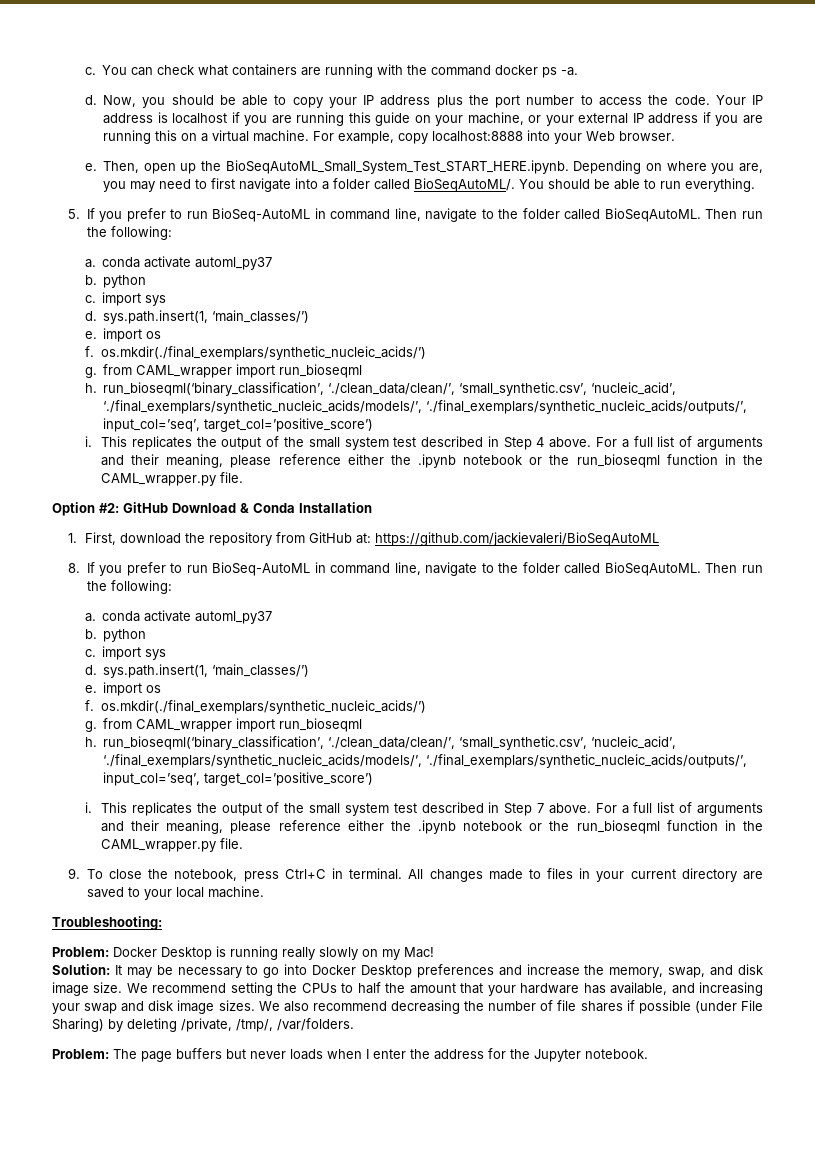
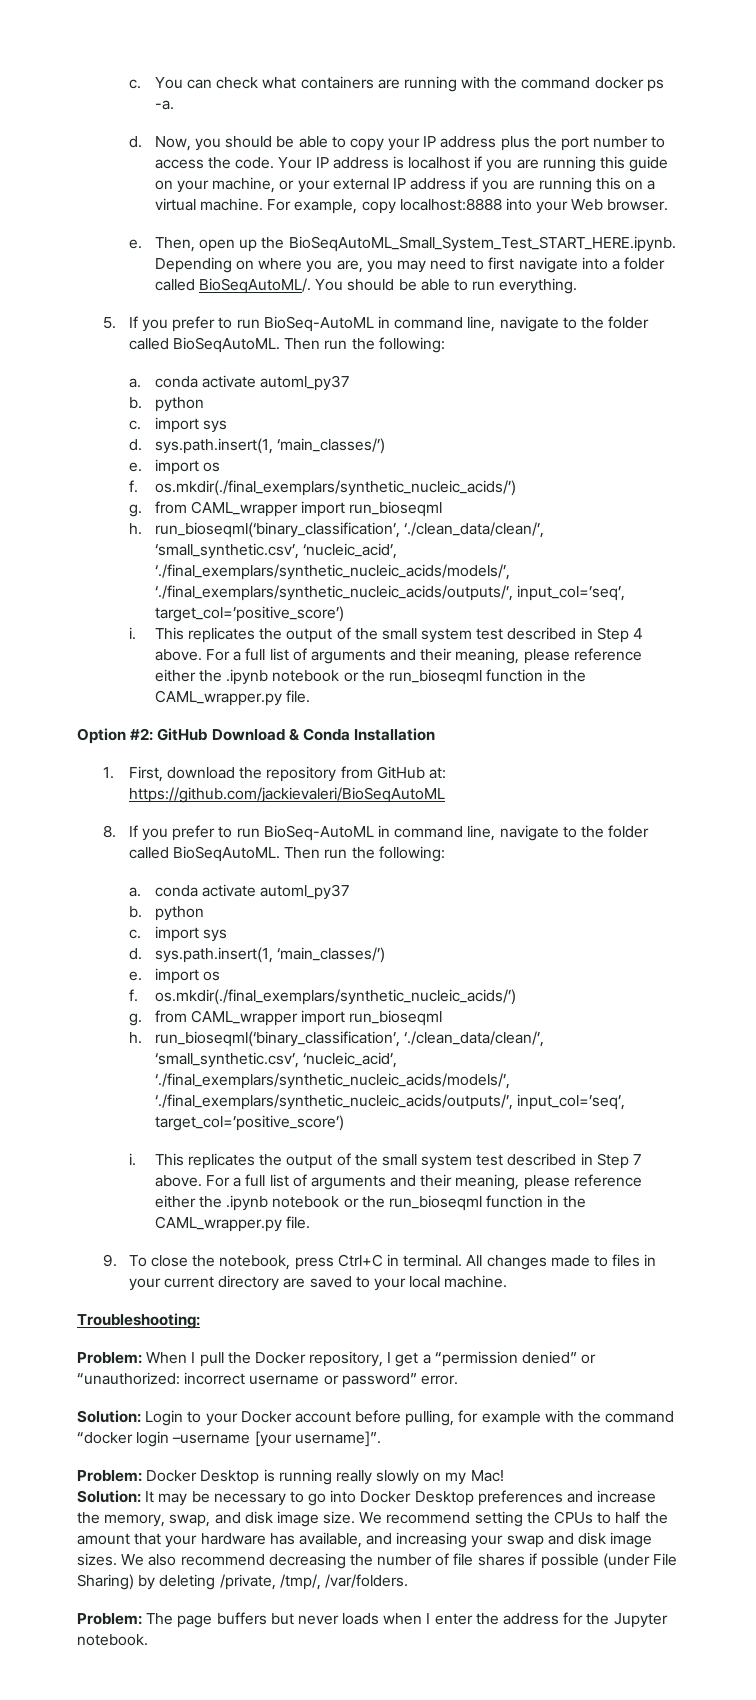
(162, 923) none -> [77,1351,597,1367] [77,1372,458,1388] [77,1410,675,1426] [77,1431,381,1447] // Problem: When I pull the Docker repository, I get a “permission denied” or “unauthorized: incorrect username or password” error. // Solution: Login to your Docker account before pulling, for example with the command “docker login –username [your username]”.

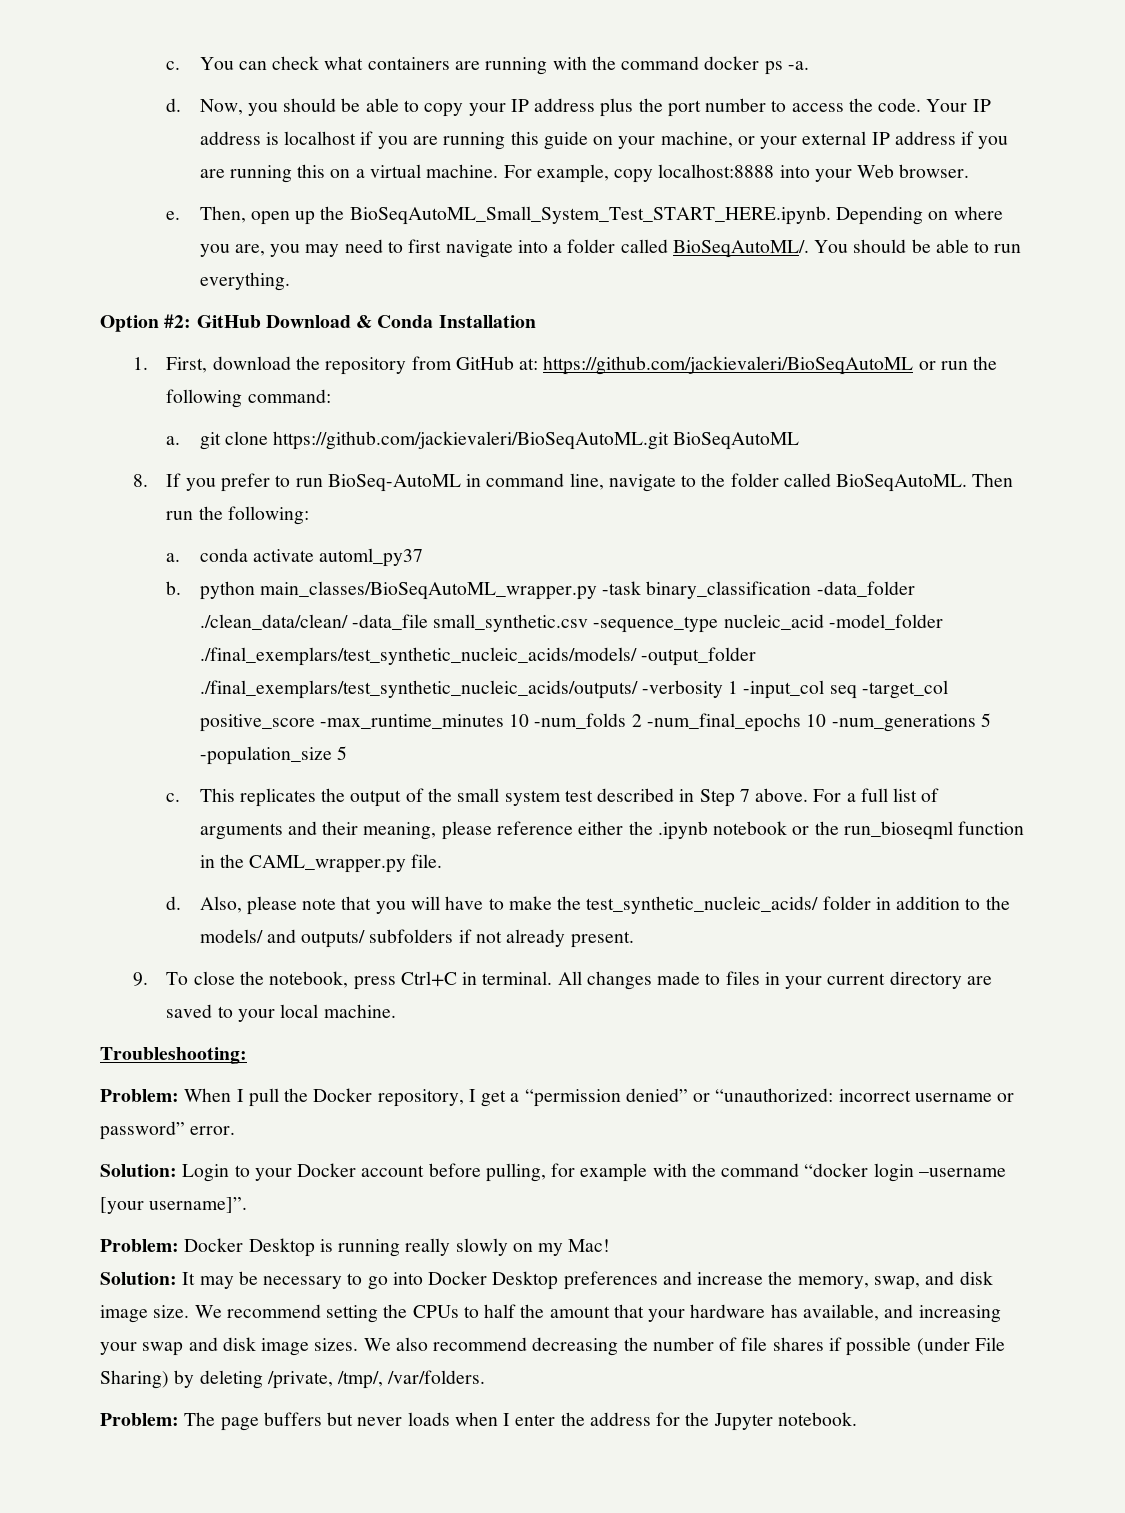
[102,316,650,332] [128,337,445,353] [128,375,351,391] [128,397,204,412] [128,417,227,433] [128,438,385,454] [128,459,220,475] [128,480,516,496] [128,501,443,517] [128,522,544,538] [154,543,397,559] [154,564,510,580] [154,585,625,601] [154,606,344,622] [128,627,644,643] [154,648,642,664] [154,669,587,685] [154,690,310,706] // 5. If you prefer to run BioSeq-AutoML in command line, navigate to the folder called BioSeqAutoML. Then run the following: // a. conda activate automl_py37 // b. python // c. import sys // d. sys.path.insert(1, ‘main_classes/’) // e. import os // f. os.mkdir(./final_exemplars/synthetic_nucleic_acids/’) // g. from CAML_wrapper import run_bioseqml // h. run_bioseqml(‘binary_classification’, ‘./clean_data/clean/’, ‘small_synthetic.csv’, ‘nucleic_acid’, ‘./final_exemplars/synthetic_nucleic_acids/models/’, ‘./final_exemplars/synthetic_nucleic_acids/outputs/’, input_col=’seq’, target_col=’positive_score’) // i. This replicates the output of the small system test described in Step 4 above. For a full list of arguments and their meaning, please reference either the .ipynb notebook or the run_bioseqml function in the CAML_wrapper.py file. -> (290, 281) none
(445, 795) none -> [918,356,998,370] [166,389,331,408] [166,431,800,450] or run the following command: // a. git clone https://github.com/jackievaleri/BioSeqAutoML.git BioSeqAutoML
[128,926,227,942] [128,947,385,963] [128,968,220,984] [128,989,516,1005] [128,1010,443,1026] [128,1031,544,1047] [154,1052,397,1068] [154,1073,510,1089] [154,1094,625,1110] [154,1115,344,1131] [128,1153,136,1166] // c. import sys // d. sys.path.insert(1, ‘main_classes/’) // e. import os // f. os.mkdir(./final_exemplars/synthetic_nucleic_acids/’) // g. from CAML_wrapper import run_bioseqml // h. run_bioseqml(‘binary_classification’, ‘./clean_data/clean/’, ‘small_synthetic.csv’, ‘nucleic_acid’, ‘./final_exemplars/synthetic_nucleic_acids/models/’, ‘./final_exemplars/synthetic_nucleic_acids/outputs/’, input_col=’seq’, target_col=’positive_score’) // i. -> [259,581,915,600] [199,614,943,633] [199,647,756,666] [199,680,948,699] [199,713,991,732] [199,746,347,765] [166,793,181,802] main_classes/BioSeqAutoML_wrapper.py -task binary_classification -data_folder ./clean_data/clean/ -data_file small_synthetic.csv -sequence_type nucleic_acid -model_folder ./final_exemplars/test_synthetic_nucleic_acids/models/ -output_folder ./final_exemplars/test_synthetic_nucleic_acids/outputs/ -verbosity 1 -input_col seq -target_col positive_score -max_runtime_minutes 10 -num_folds 2 -num_final_epochs 10 -num_generations 5 -population_size 5 // c.
(310, 1222) none -> [166,896,1010,915] [199,929,634,948] // d. Also, please note that you will have to make the test_synthetic_nucleic_acids/ folder in addition to the models/ and outputs/ subfolders if not already present.

